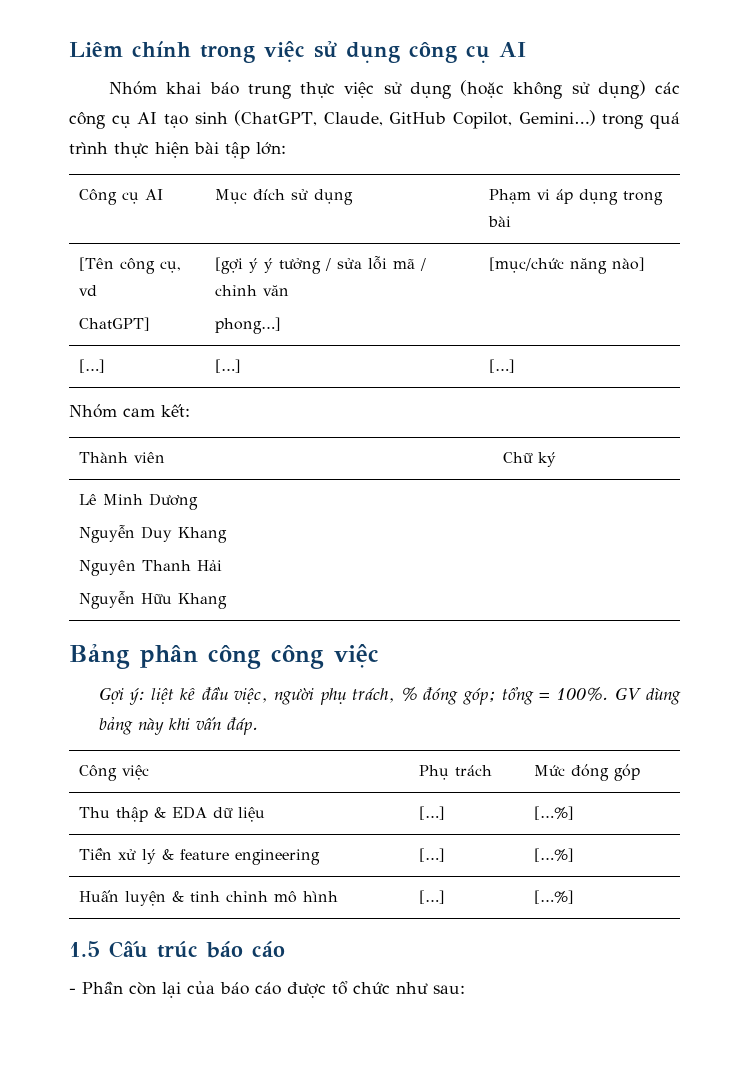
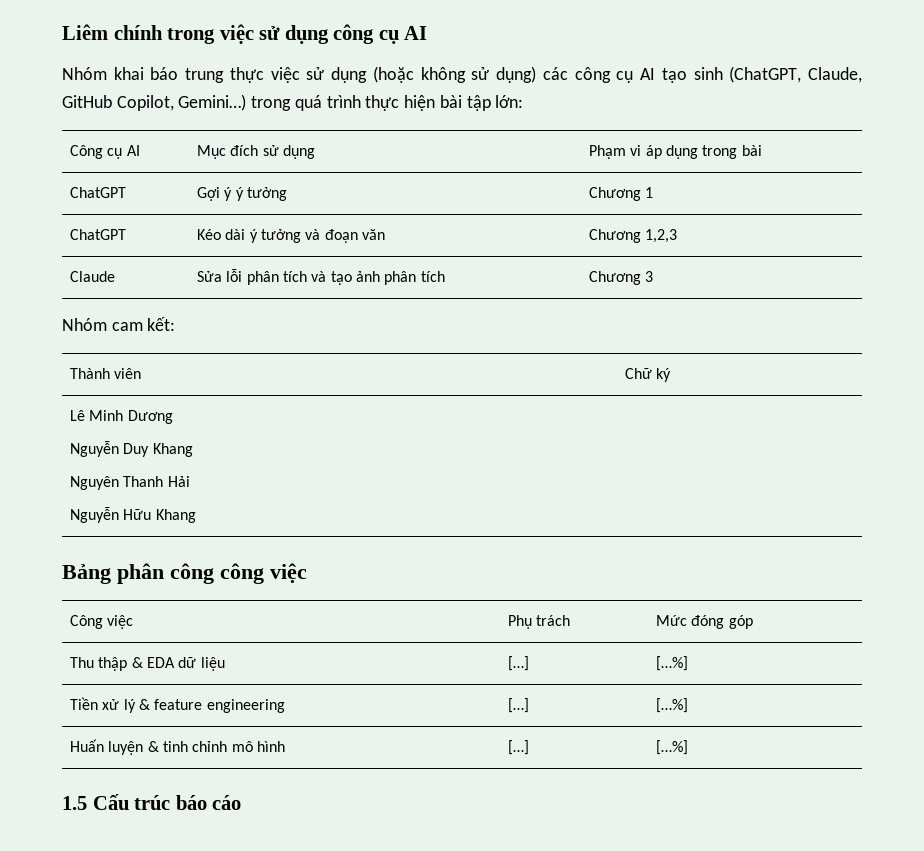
[78,257,181,274] [78,285,97,296] [78,317,150,331] [214,256,426,274] [214,285,289,296] [214,317,281,334] [488,257,645,274] [78,359,105,373] [214,359,241,373] [488,359,515,373] [Tên công cụ, vd // ChatGPT] | [gợi ý ý tưởng / sửa lỗi mã / chỉnh văn // phong…] | [mục/chức năng nào] // […] | […] | […] -> [69,187,126,198] [196,187,287,201] [588,187,654,201] [69,229,126,240] [196,229,385,243] [588,229,678,243] [69,271,115,282] [196,269,445,285] [588,271,654,285] ChatGPT | Gợi ý ý tưởng | Chương 1 // ChatGPT | Kéo dài ý tưởng và đoạn văn | Chương 1,2,3 // Claude | Sửa lỗi phân tích và tạo ảnh phân tích | Chương 3
[98,687,681,705] [98,717,258,735] // Gợi ý: liệt kê đầu việc, người phụ trách, % đóng góp; tổng = 100%. GV dùng bảng này khi vấn đáp. -> (307, 573) none
[69,981,465,998] // - Phần còn lại của báo cáo được tổ chức như sau: -> (242, 802) none

